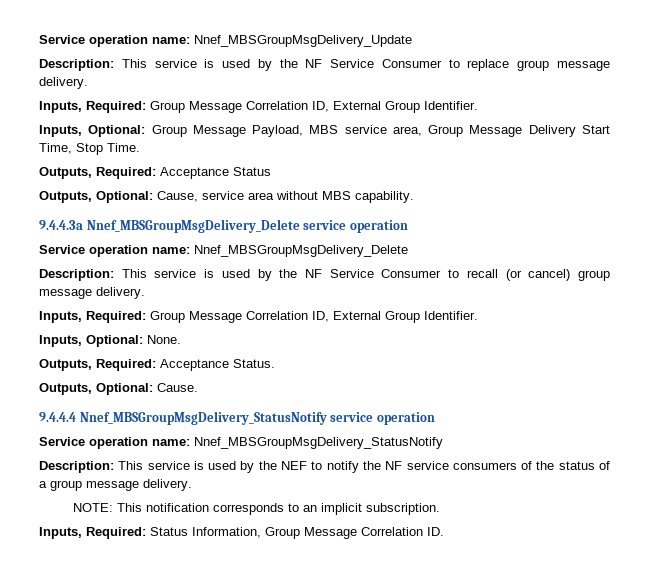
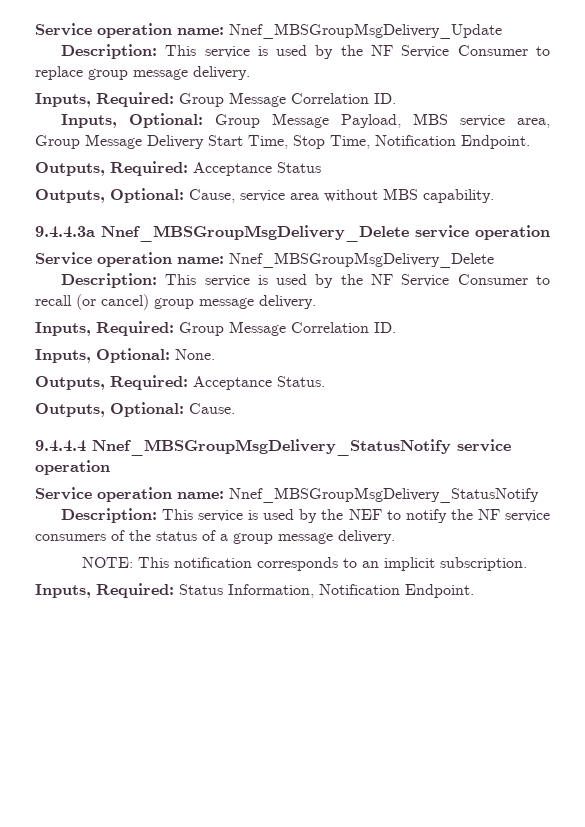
[312,101,478,113] ID, External Group Identifier. -> [374,93,396,104] ID.
[107,143,140,152] Time. -> [330,135,530,149] Time, Notification Endpoint.
[312,311,478,323] ID, External Group Identifier. -> [374,322,396,333] ID.
[265,527,444,539] Group Message Correlation ID. -> [319,584,474,598] Notification Endpoint.

